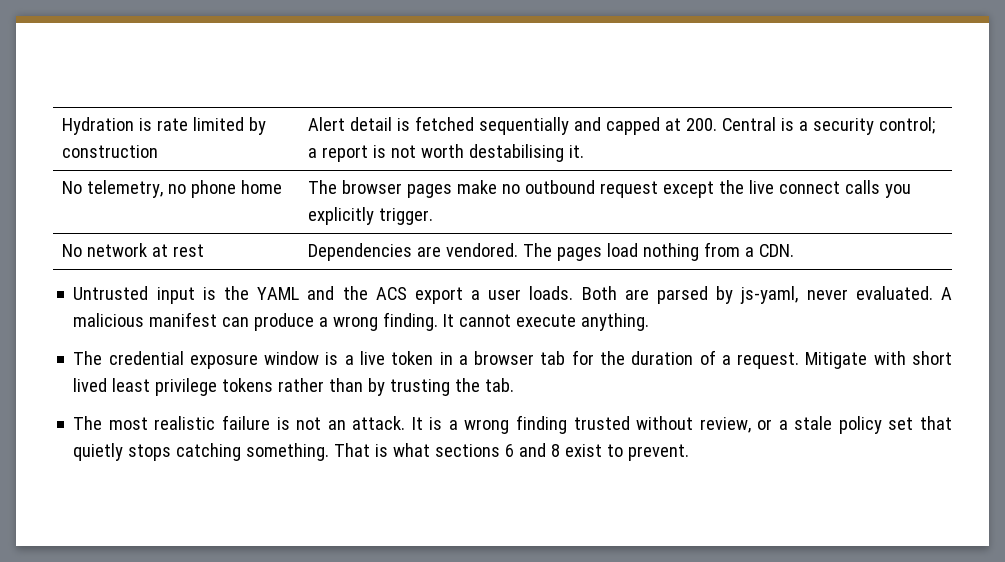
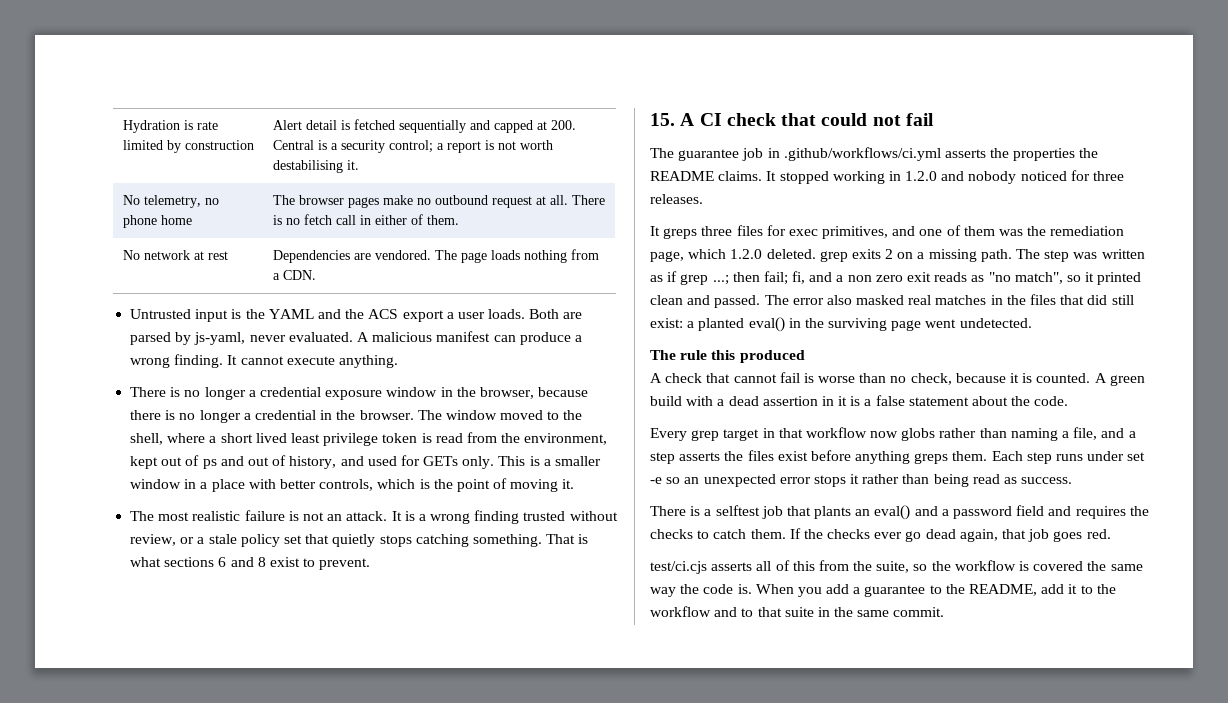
[662,180,911,198] [307,207,433,225] except the live connect calls you explicitly trigger. -> [535,195,605,205] [272,214,459,225] at all. There is no fetch call in either of them.
[556,243,638,261] pages load -> [460,250,520,263] page loads
[73,350,953,369] [73,378,515,396] The credential exposure window is a live token in a browser tab for the duration of a request. Mitigate with short lived least privilege tokens rather than by trusting the tab. -> [130,387,589,400] [130,410,583,423] [130,432,608,446] [130,455,602,469] [130,478,575,492] There is no longer a credential exposure window in the browser, because there is no longer a credential in the browser. The window moved to the shell, where a short lived least privilege token is read from the environment, kept out of ps and out of history, and used for GETs only. This is a smaller window in a place with better controls, which is the point of moving it.
(690, 452) none -> [650,113,934,126] [650,147,1099,161] [650,170,1125,184] [650,194,703,204] [650,225,1125,239] [650,249,1145,262] [650,271,1142,285] [650,294,1134,308] [650,317,1032,332] [650,350,805,363] [650,372,1145,386] [650,395,1069,406] [650,427,1136,441] [650,450,1146,464] [650,474,1073,487] [650,505,1149,520] [650,528,1111,542] [650,560,1143,574] [650,584,1116,597] [650,606,945,617] // 15. A CI check that could not fail // The guarantee job in .github/workflows/ci.yml asserts the properties the README claims. It stopped working in 1.2.0 and nobody noticed for three releases. // It greps three files for exec primitives, and one of them was the remediation page, which 1.2.0 deleted. grep exits 2 on a missing path. The step was written as if grep ...; then fail; fi, and a non zero exit reads as "no match", so it printed clean and passed. The error also masked real matches in the files that did still exist: a planted eval() in the surviving page went undetected. // The rule this produced // A check that cannot fail is worse than no check, because it is counted. A green build with a dead assertion in it is a false statement about the code. // Every grep target in that workflow now globs rather than naming a file, and a step asserts the files exist before anything greps them. Each step runs under set -e so an unexpected error stops it rather than being read as success. // There is a selftest job that plants an eval() and a password field and requires the checks to catch them. If the checks ever go dead again, that job goes red. // test/ci.cjs asserts all of this from the suite, so the workflow is covered the same way the code is. When you add a guarantee to the README, add it to the workflow and to that suite in the same commit.

